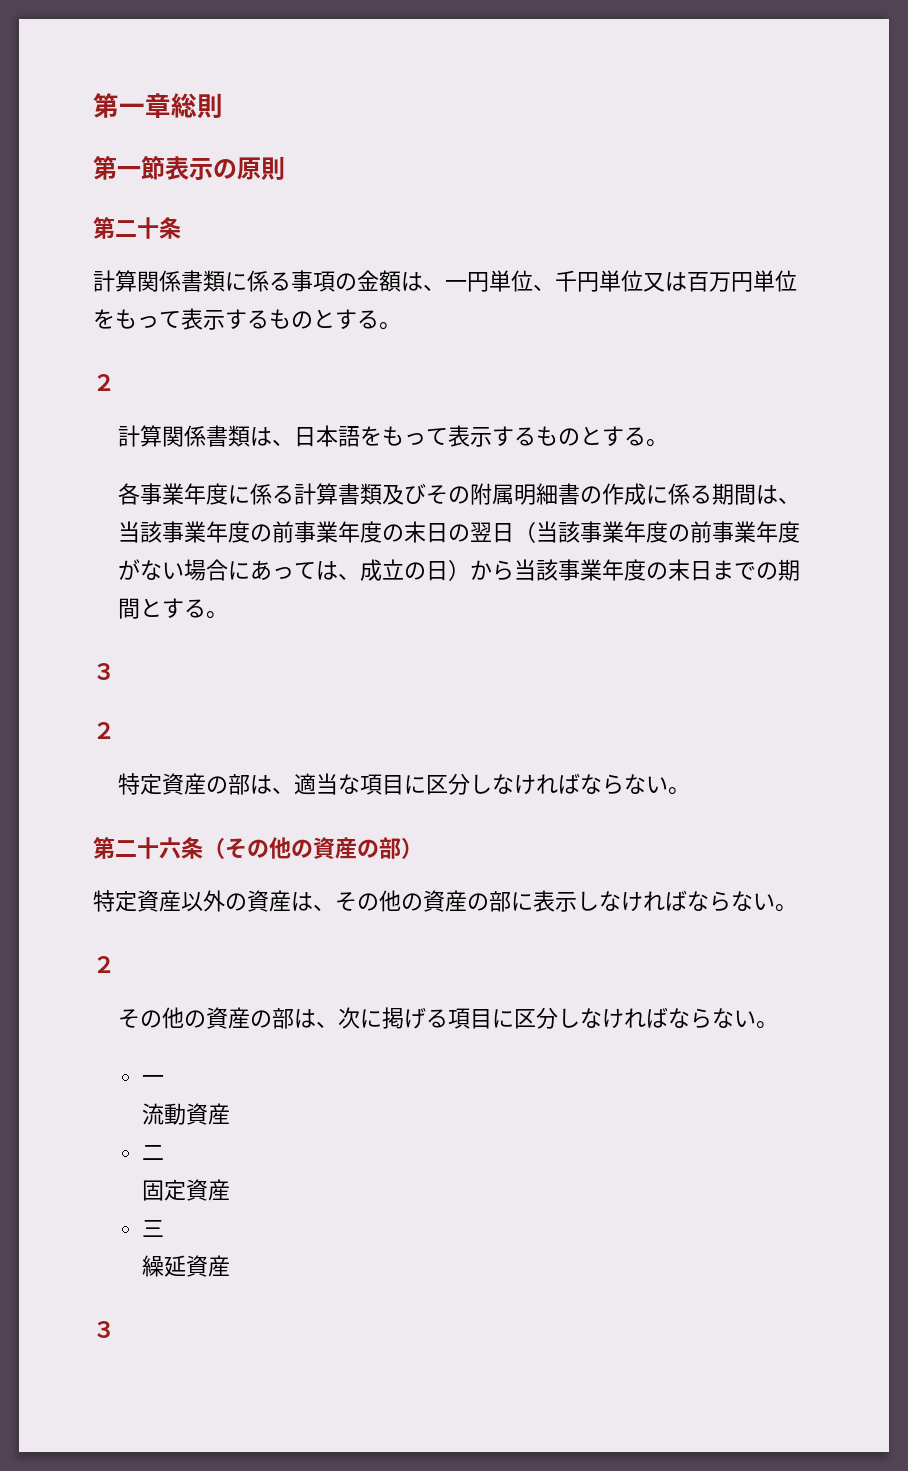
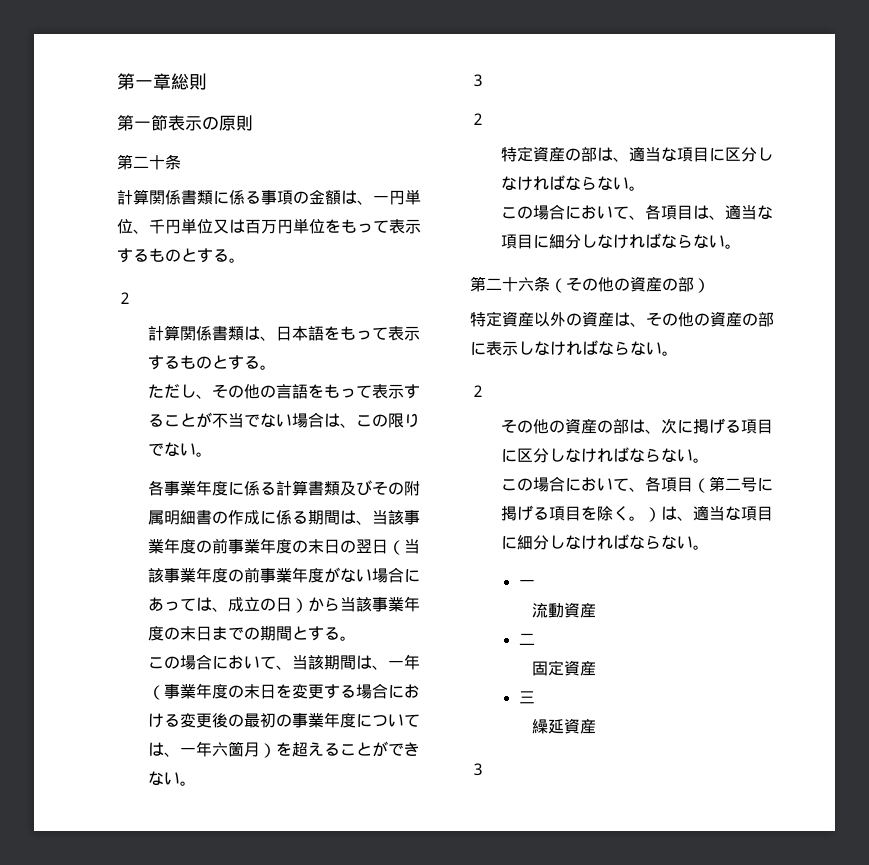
(668, 443) none -> [148,384,421,399] [148,412,421,428] [148,442,213,457] // ただし、その他の言語をもって表示することが不当でない場合は、この限りでない。
(228, 615) none -> [148,654,421,670] [148,683,421,700] [148,712,421,728] [148,741,421,758] [148,771,197,786] // この場合において、当該期間は、一年（事業年度の末日を変更する場合における変更後の最初の事業年度については、一年六箇月）を超えることができない。
(690, 791) none -> [501,204,774,220] [501,233,742,249] // この場合において、各項目は、適当な項目に細分しなければならない。
(778, 1025) none -> [501,476,774,493] [501,505,774,522] [501,534,710,550] // この場合において、各項目（第二号に掲げる項目を除く。）は、適当な項目に細分しなければならない。

